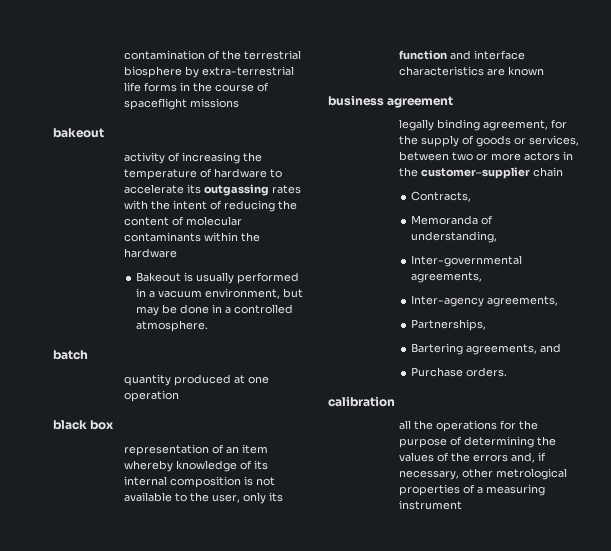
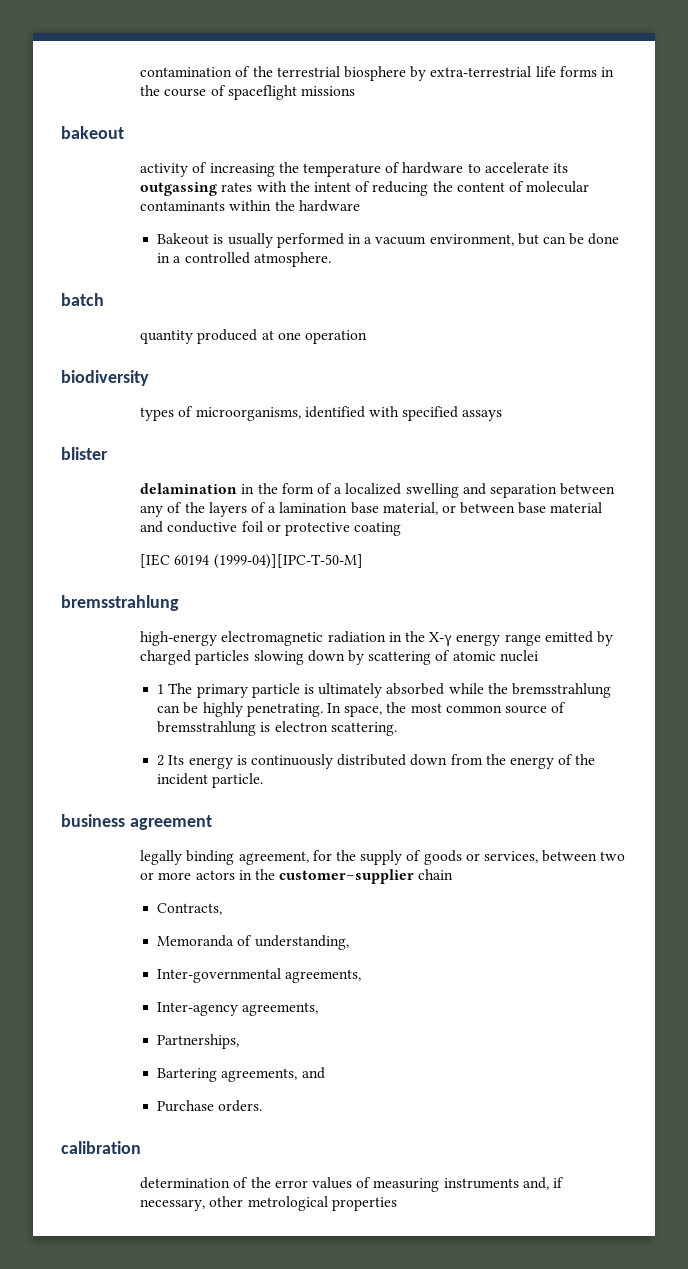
[136,306,160,316] may -> [542,236,566,244] can
[53,420,115,430] [124,444,269,456] [124,460,269,472] [124,476,276,488] [124,492,284,504] [399,50,526,60] [399,66,545,76] black box // representation of an item whereby knowledge of its internal composition is not available to the user, only its function and interface characteristics are known -> [61,370,149,386] [140,406,503,421] [61,447,108,460] [140,483,616,498] [140,502,603,517] [140,521,402,536] [140,554,363,569] [61,595,179,611] [140,631,613,646] [140,650,538,665] [157,683,611,698] [157,702,567,717] [157,721,397,736] [157,754,596,769] [157,773,264,788] biodiversity // types of microorganisms, identified with specified assays // blister // delamination in the form of a localized swelling and separation between any of the layers of a lamination base material, or between base material and conductive foil or protective coating // [IEC 60194 (1999-04)][IPC-T-50-M] // bremsstrahlung // high-energy electromagnetic radiation in the X-γ energy range emitted by charged particles slowing down by scattering of atomic nuclei // 1 The primary particle is ultimately absorbed while the bremsstrahlung can be highly penetrating. In space, the most common source of bremsstrahlung is electron scattering. // 2 Its energy is continuously distributed down from the energy of the incident particle.
[399,420,539,432] [399,436,557,448] [399,452,509,462] all the operations for the purpose of determining the values of the errors -> [140,1177,519,1192] determination of the error values of measuring instruments
[463,484,546,496] [399,500,463,510] of a measuring instrument -> (397, 1204) none

